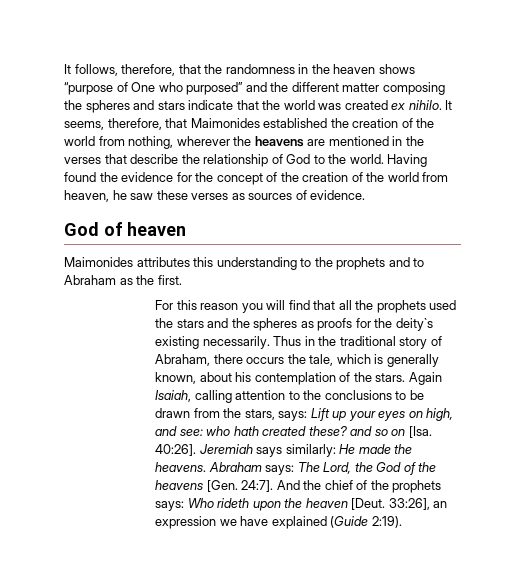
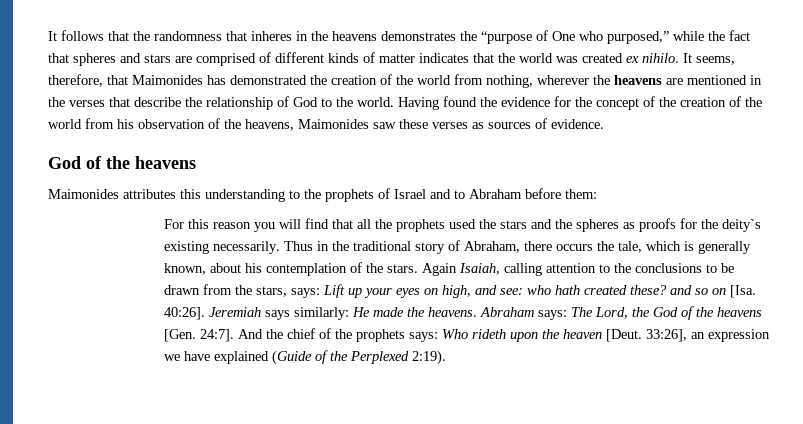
[64,64,176,76] It follows, therefore, -> [48,30,104,41] It follows
[298,64,415,74] [64,82,445,95] [64,100,234,113] in the heaven shows “purpose of One who purposed” and the different matter composing the spheres and stars indicate -> [226,30,750,44] [48,52,469,66] that inheres in the heavens demonstrates the “purpose of One who purposed,” while the fact that spheres and stars are comprised of different kinds of matter indicates
[263,118,328,128] established -> [207,75,307,85] has demonstrated
[64,190,127,202] heaven, he -> [117,118,369,131] his observation of the heavens, Maimonides
[127,222,186,236] heaven -> [106,156,196,169] the heavens
(386, 263) none -> [378,188,426,199] of Israel
[119,275,182,285] as the first. -> [525,188,597,199] before them:
(369, 522) none -> [314,350,409,364] of the Perplexed

